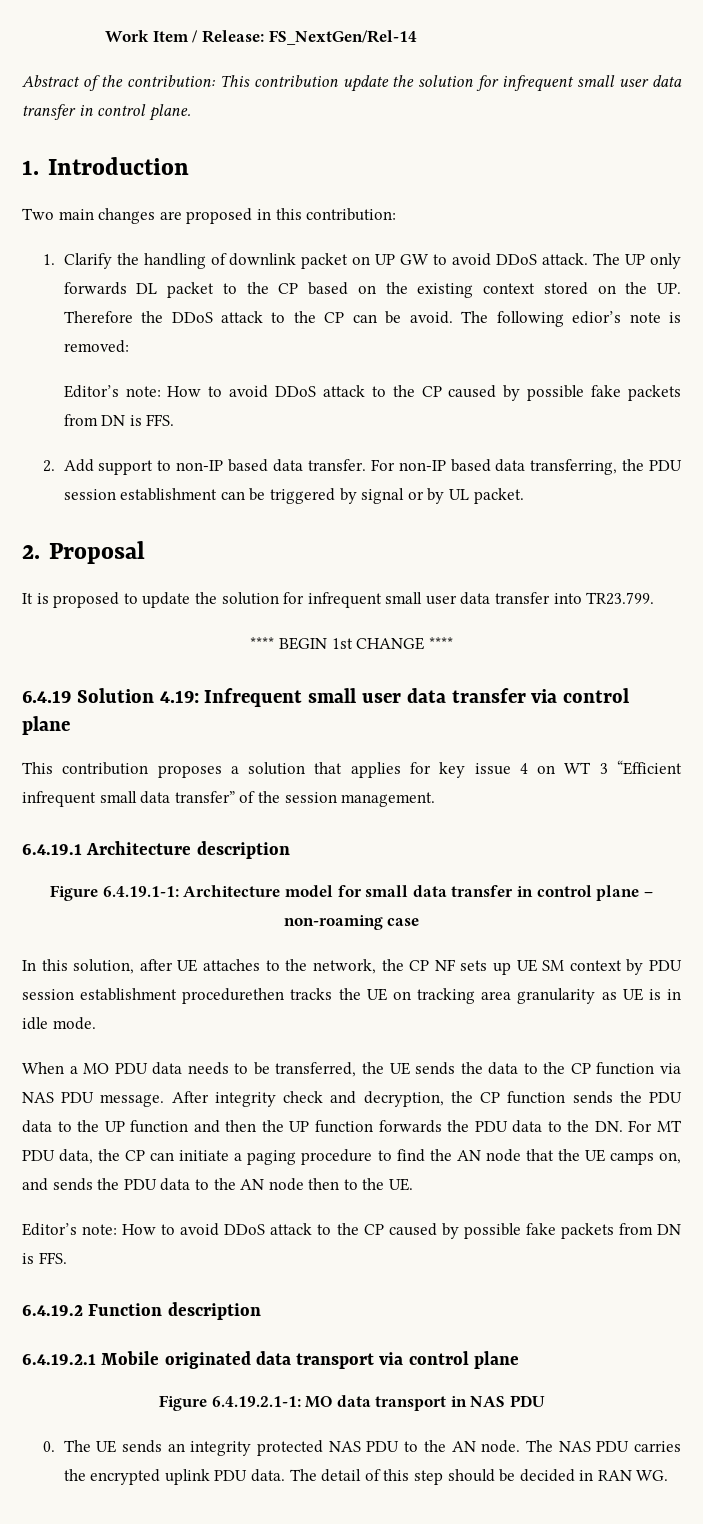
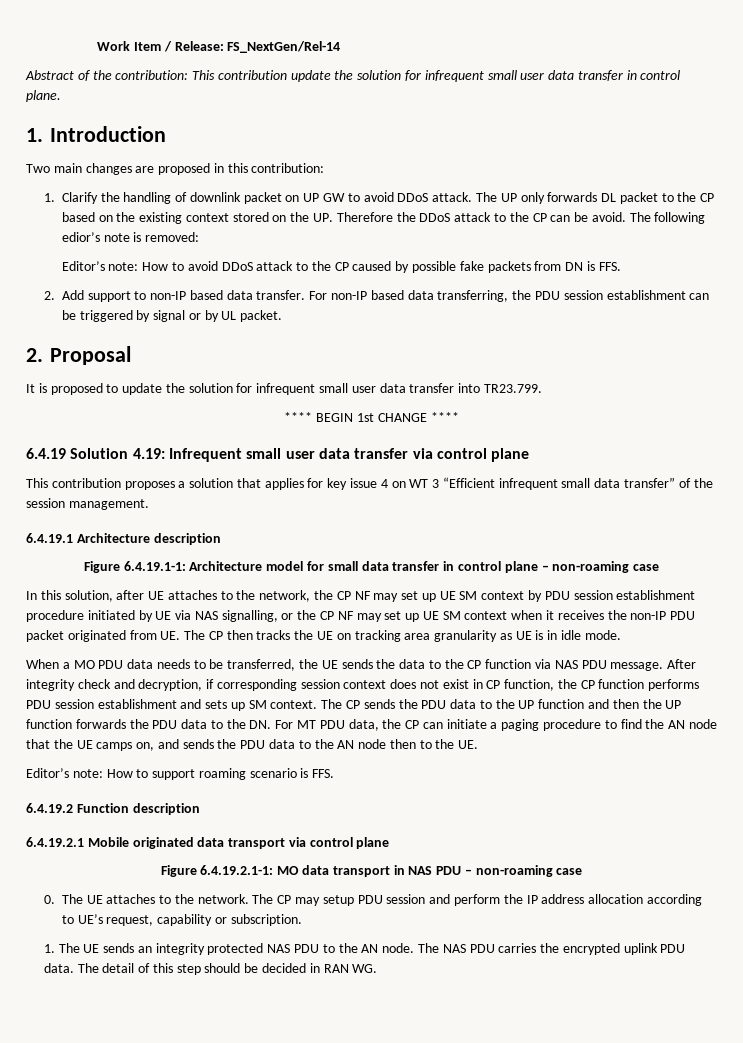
[460,960,488,971] sets -> [373,591,419,602] may set
[182,988,285,1004] procedurethen -> [26,610,696,622] [26,630,253,642] procedure initiated by UE via NAS signalling, or the CP NF may set up UE SM context when it receives the non-IP PDU packet originated from UE. The CP then
[450,1091,566,1104] the CP function -> [206,679,700,691] [26,699,361,711] if corresponding session context does not exist in CP function, the CP function performs PDU session establishment and sets up SM context. The CP
[180,1223,681,1239] avoid DDoS attack to the CP caused by possible fake packets from DN -> [152,768,297,780] support roaming scenario
(546, 1401) none -> [464,865,583,877] – non-roaming case
(117, 1446) none -> [106,894,702,906] [61,914,302,926] [43,943,100,953] attaches to the network. The CP may setup PDU session and perform the IP address allocation according to UE’s request, capability or subscription. // 1. The UE

